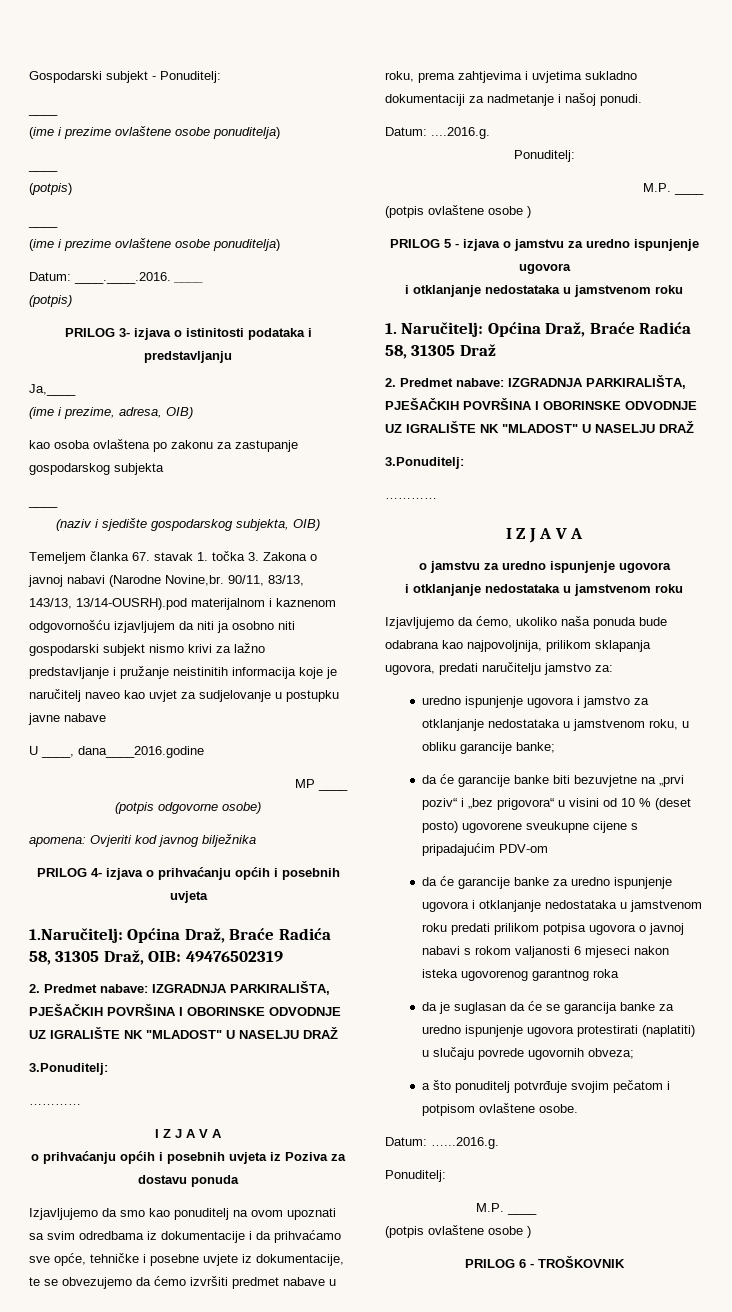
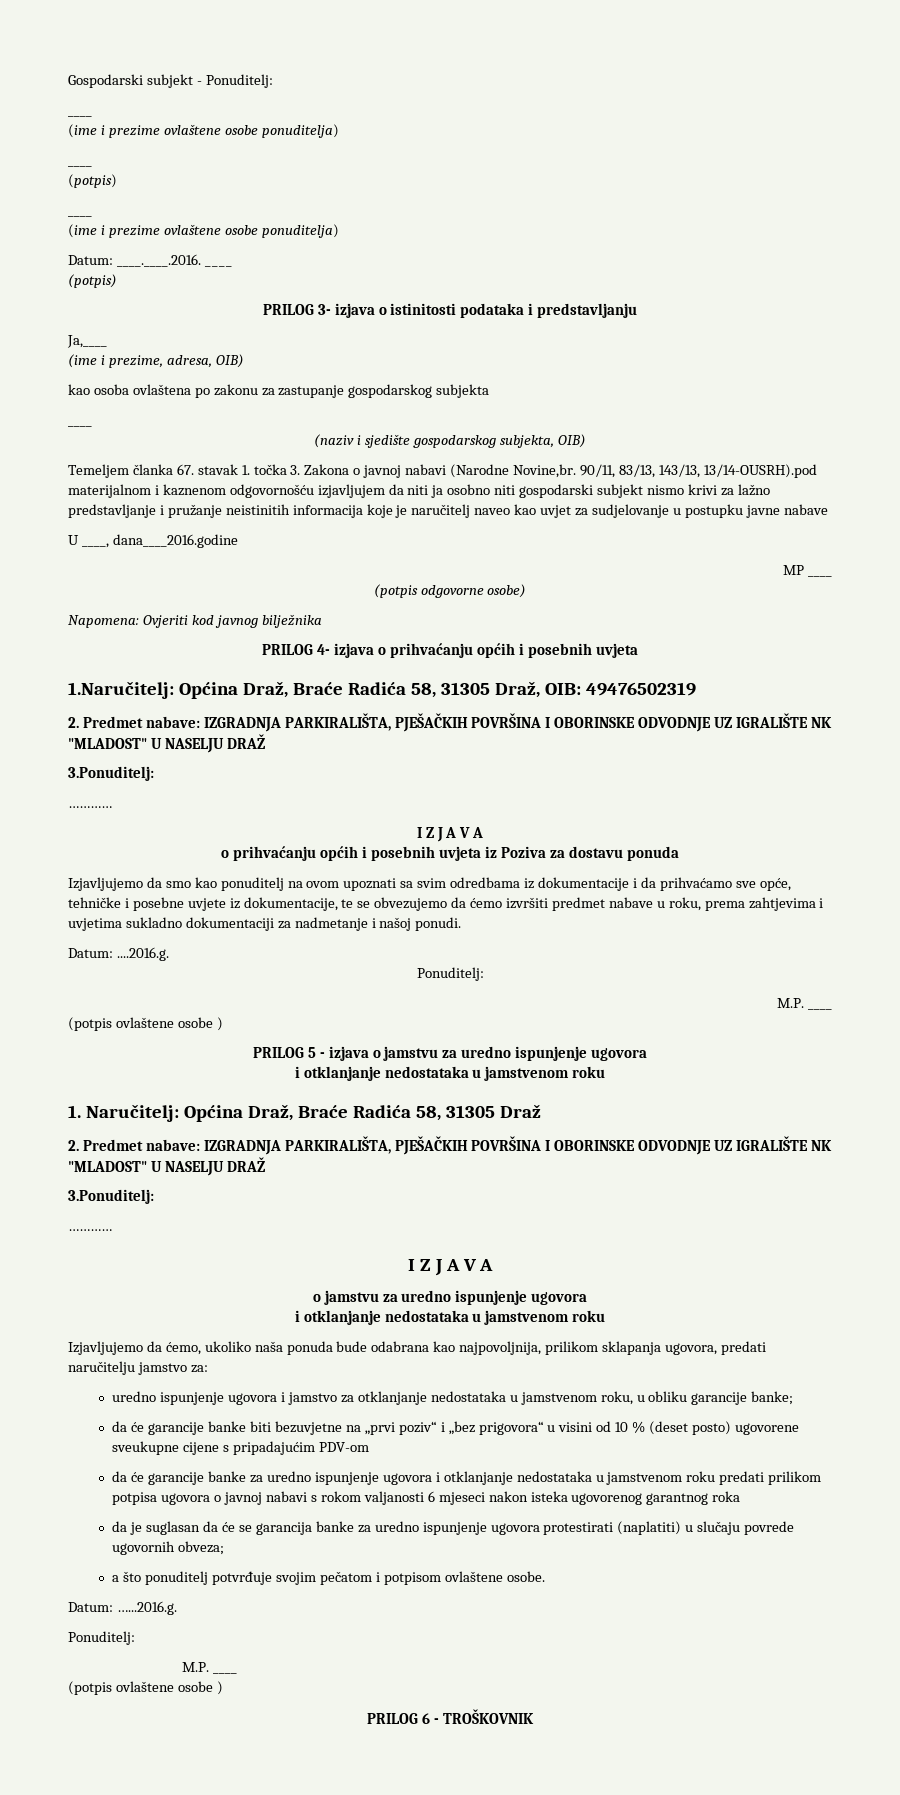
[29,837,86,847] apomena: -> [68,615,139,628] Napomena:

